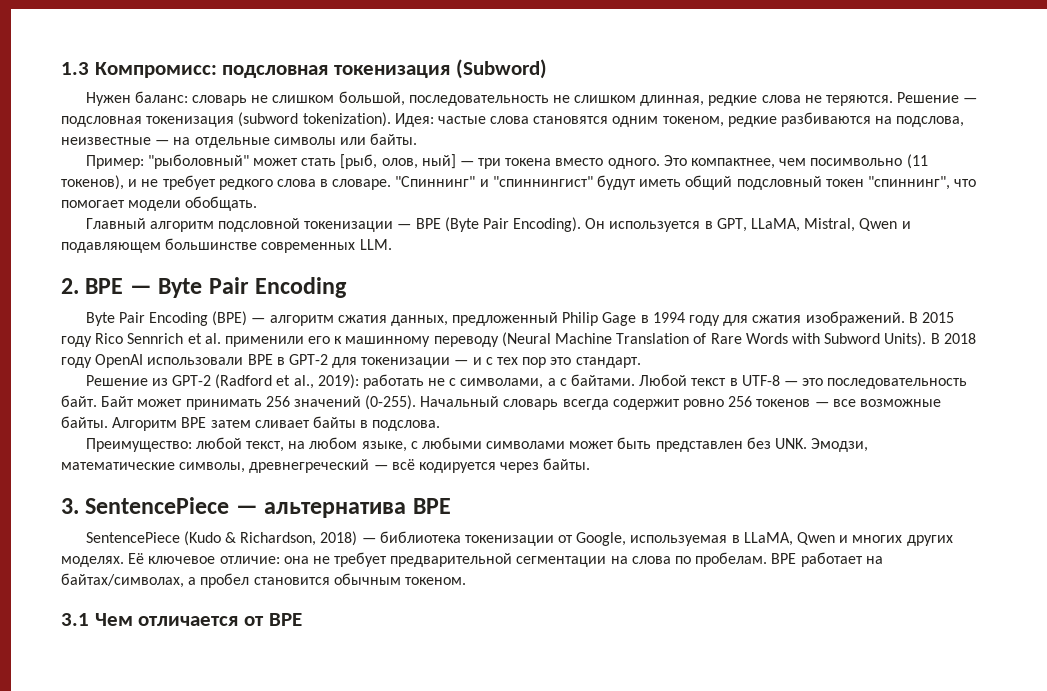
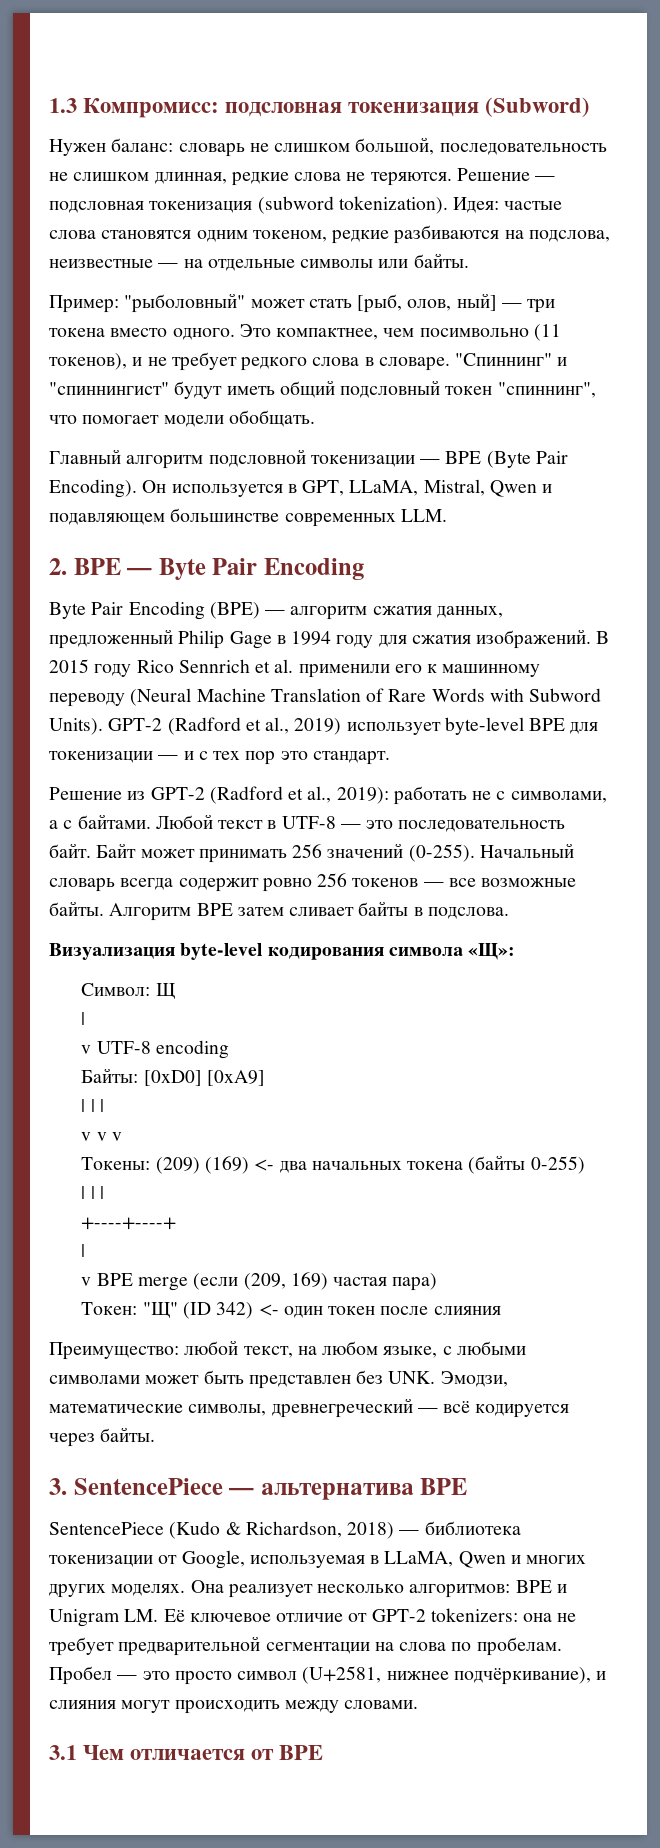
[930,333,976,344] [61,354,328,368] В 2018 году OpenAI использовали BPE в GPT-2 -> [108,717,566,735] GPT-2 (Radford et al., 2019) использует byte-level BPE
(441, 425) none -> [49,943,516,960] [81,983,175,999] [81,1012,86,1025] [81,1040,229,1059] [81,1068,265,1086] [81,1099,104,1112] [81,1132,122,1141] [81,1155,585,1174] [81,1186,104,1199] [81,1217,177,1230] [81,1244,86,1257] [81,1272,438,1291] [81,1302,501,1319] // Визуализация byte-level кодирования символа «Щ»: // Символ: Щ // | // v UTF-8 encoding // Байты: [0xD0] [0xA9] // | | | // v v v // Токены: (209) (169) <- два начальных токена (байты 0-255) // | | | // +----+----+ // | // v BPE merge (если (209, 169) частая пара) // Токен: "Щ" (ID 342) <- один токен после слияния
[128,553,280,564] Её ключевое отличие: -> [190,1580,567,1598] [49,1608,518,1627] Она реализует несколько алгоритмов: BPE и Unigram LM. Её ключевое отличие от GPT-2 tokenizers:
[771,552,883,567] [61,573,466,588] BPE работает на байтах/символах, а пробел становится обычным токеном. -> [49,1666,607,1685] [49,1700,419,1714] Пробел — это просто символ (U+2581, нижнее подчёркивание), и слияния могут происходить между словами.

